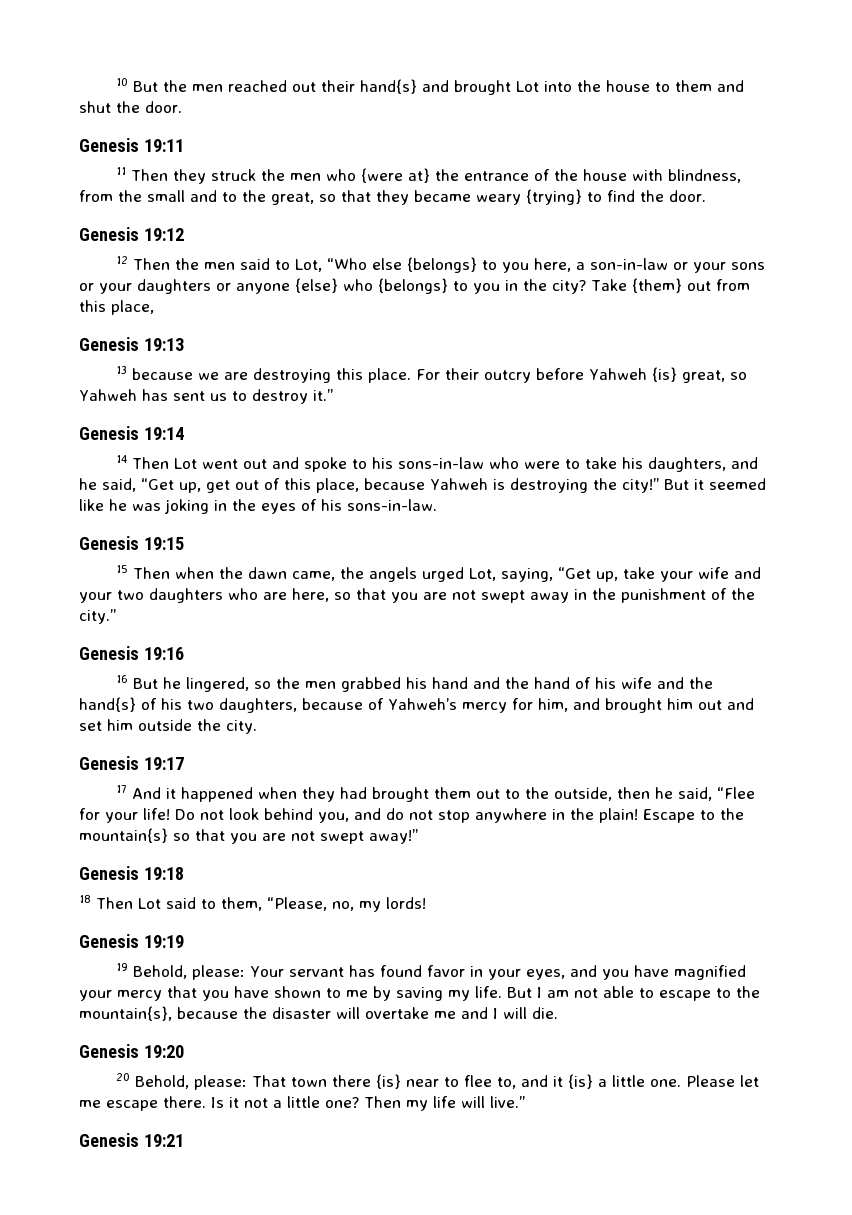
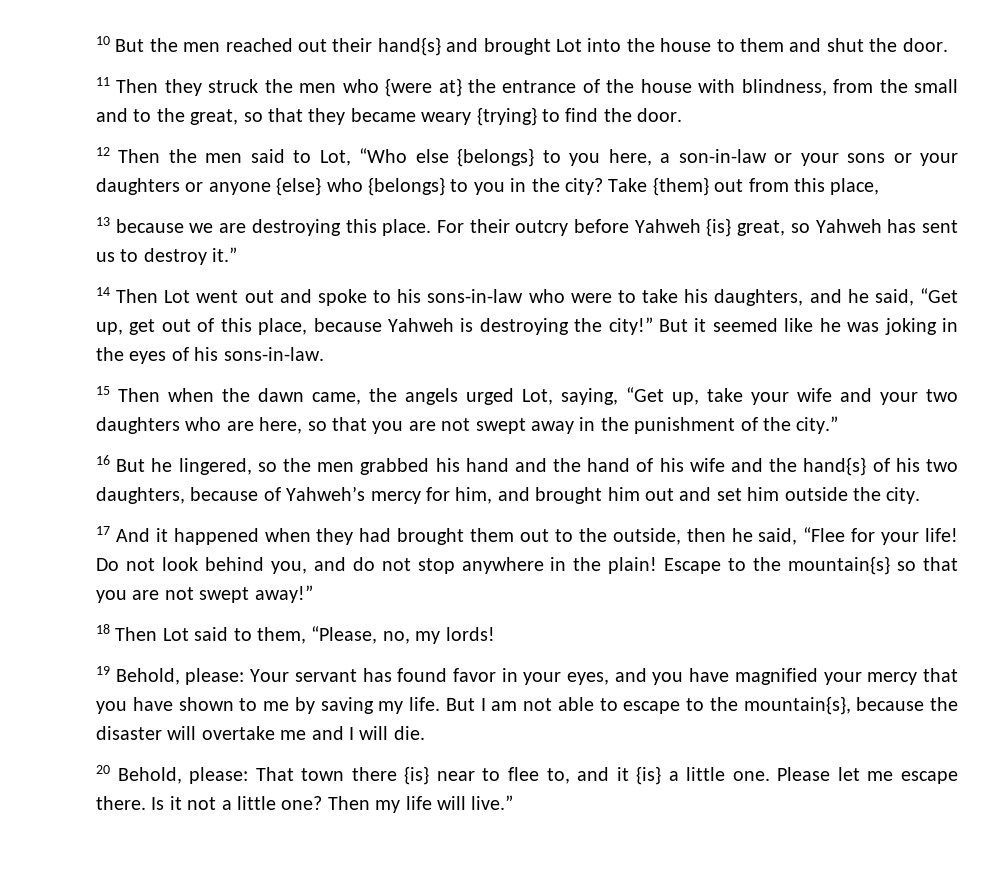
[79,138,184,152] // Genesis 19:11 -> (948, 45) none
[79,227,184,241] // Genesis 19:12 -> (683, 115) none
[79,337,184,351] // Genesis 19:13 -> (880, 186) none
[79,426,184,440] // Genesis 19:14 -> (238, 254) none
[79,536,184,550] // Genesis 19:15 -> (324, 354) none
[79,646,184,660] // Genesis 19:16 -> (839, 425) none
[79,756,184,770] // Genesis 19:17 -> (921, 495) none
[79,866,184,880] // Genesis 19:18 -> (313, 594) none
[79,934,184,948] // Genesis 19:19 -> (495, 634) none
[79,1044,184,1058] // Genesis 19:20 -> (425, 733) none
[79,1133,184,1147] // Genesis 19:21 -> (514, 802) none

